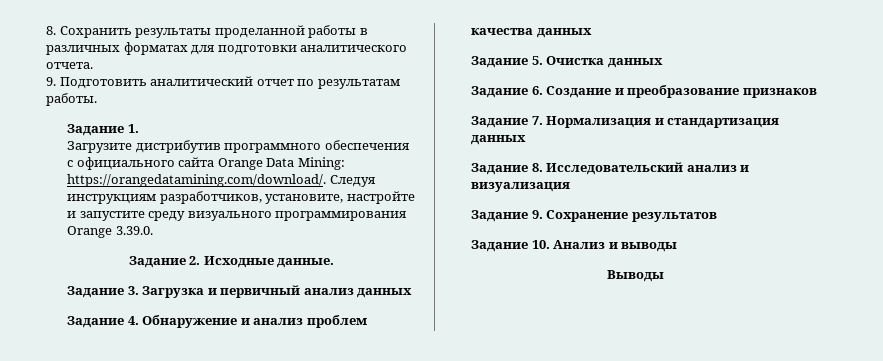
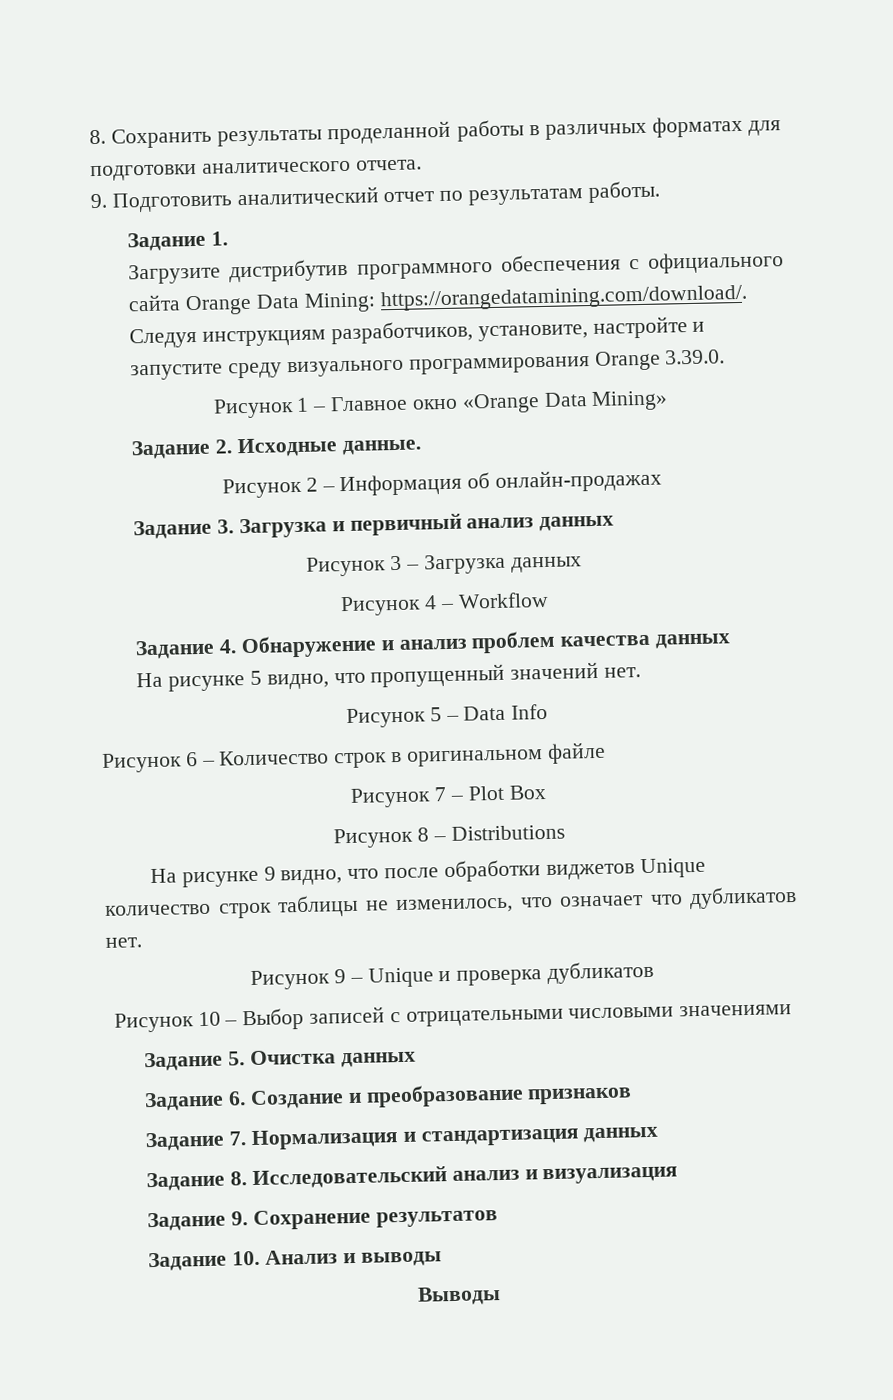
[128,256,335,268] Задание 2. Исходные данные. -> [212,390,669,419] [131,437,422,460] [221,468,663,499] Рисунок 1 – Главное окно «Orange Data Mining» // Задание 2. Исходные данные. // Рисунок 2 – Информация об онлайн-продажах
(413, 293) none -> [306,553,582,577] [340,591,549,617] // Рисунок 3 – Загрузка данных // Рисунок 4 – Workflow
(592, 33) none -> [136,661,641,692] [345,703,549,729] [102,741,606,773] [350,785,547,808] [333,824,565,849] [150,857,706,888] [105,885,797,919] [105,937,142,948] [250,960,654,991] [113,1004,793,1033] // На рисунке 5 видно, что пропущенный значений нет. // Рисунок 5 – Data Info // Рисунок 6 – Количество строк в оригинальном файле // Рисунок 7 – Plot Box // Рисунок 8 – Distributions // На рисунке 9 видно, что после обработки виджетов Unique количество строк таблицы не изменилось, что означает что дубликатов нет. // Рисунок 9 – Unique и проверка дубликатов // Рисунок 10 – Выбор записей с отрицательными числовыми значениями

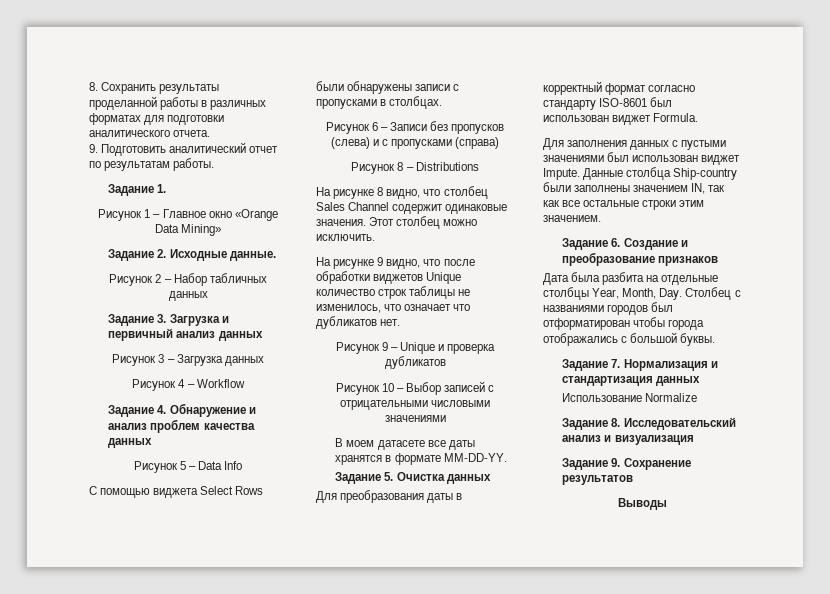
[128,251,784,285] [128,284,748,316] [129,316,706,349] [130,349,726,381] // Загрузите дистрибутив программного обеспечения с официального сайта Orange Data Mining: https://orangedatamining.com/download/. Следуя инструкциям разработчиков, установите, настройте и запустите среду визуального программирования Orange 3.39.0. -> (167, 188) none
[339,468,663,497] Информация об онлайн-продажах -> [173,273,267,286] [168,291,208,301] Набор табличных данных
[136,661,641,692] // На рисунке 5 видно, что пропущенный значений нет. -> (153, 443) none
[102,741,606,773] [350,785,547,808] [333,824,565,849] Рисунок 6 – Количество строк в оригинальном файле // Рисунок 7 – Plot Box // Рисунок 8 – Distributions -> [89,486,264,498] [316,81,460,94] [316,96,443,109] [325,121,505,134] [330,137,500,149] [351,162,479,174] [316,186,488,199] [316,202,508,214] [316,216,478,229] [316,234,375,241] С помощью виджета Select Rows были обнаружены записи с пропусками в столбцах. // Рисунок 6 – Записи без пропусков (слева) и с пропусками (справа) // Рисунок 8 – Distributions // На рисунке 8 видно, что столбец Sales Channel содержит одинаковые значения. Этот столбец можно исключить.
[144,1049,416,1072] Задание 5. Очистка данных -> [335,438,475,450] [335,453,507,465] [335,472,491,484] [316,490,463,503] [543,81,696,95] [543,97,673,110] [543,113,699,125] [543,138,727,150] [543,152,741,165] [543,167,738,180] [543,182,726,194] [543,200,705,210] [543,215,601,222] В моем датасете все даты хранятся в формате MM-DD-YY. // Задание 5. Очистка данных // Для преобразования даты в корректный формат согласно стандарту ISO-8601 был использован виджет Formula. // Для заполнения данных с пустыми значениями был использован виджет Impute. Данные столбца Ship-country были заполнены значением IN, так как все остальные строки этим значением.
(633, 1096) none -> [543,272,719,285] [543,287,741,300] [543,302,674,315] [543,317,705,330] [543,332,716,346] // Дата была разбита на отдельные столбцы Year, Month, Day. Столбец с названиями городов был отформатирован чтобы города отображались с большой буквы.
(659, 1134) none -> [562,393,698,402] // Использование Normalize
[148,1249,442,1272] // Задание 10. Анализ и выводы -> (634, 480) none

